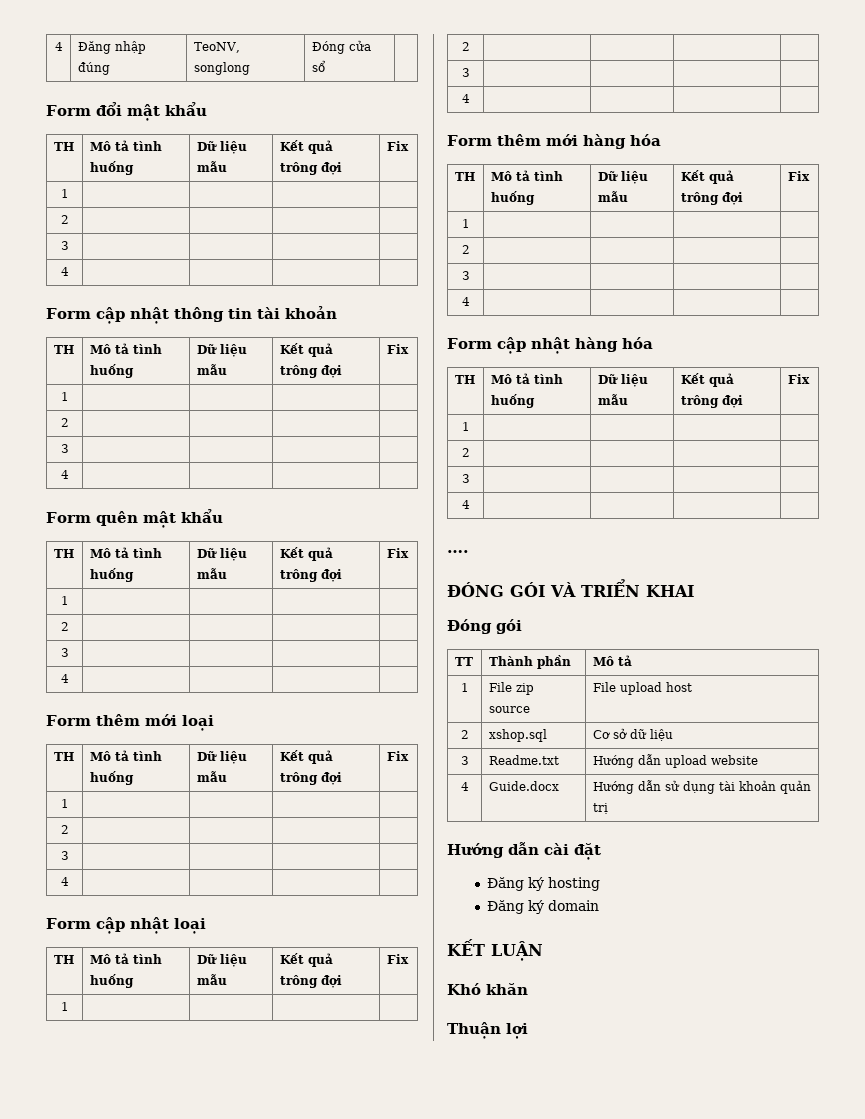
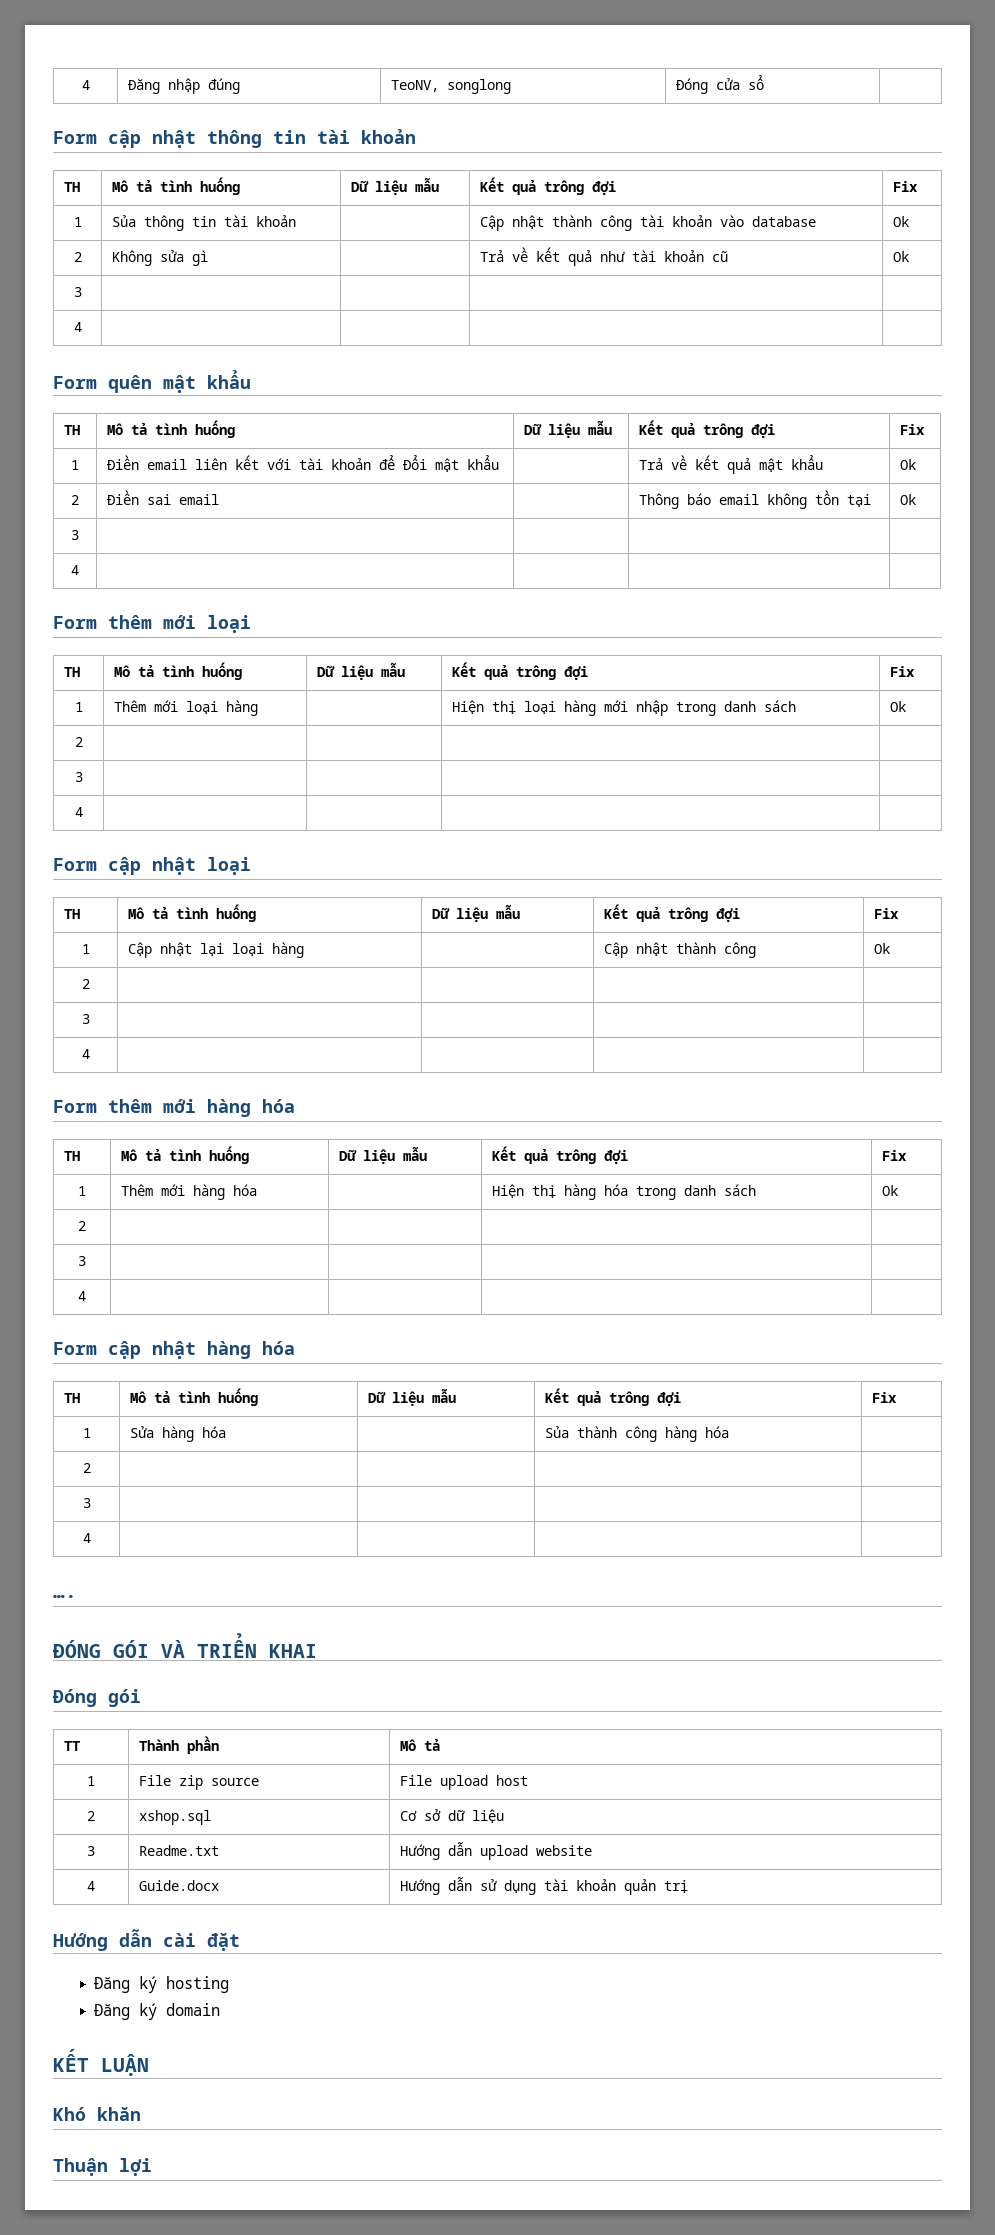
[46,102,207,121] [53,142,74,151] [89,140,162,151] [89,161,134,175] [196,141,247,154] [196,161,227,172] [279,140,333,154] [279,162,342,175] [386,141,409,151] [60,189,69,198] [60,215,69,224] [60,241,69,250] [60,267,69,276] // Form đổi mật khẩu // TH | Mô tả tình huống | Dữ liệu mẫu | Kết quả trông đợi | Fix // 1 | | | | // 2 | | | | // 3 | | | | // 4 | | | | -> (765, 82) none
[60,418,69,427] | | | // 2 | | | | -> [112,215,297,231] [480,215,817,231] [893,216,910,227] [73,252,82,262] [112,250,209,266] [480,247,729,266] [893,251,910,262] Sủa thông tin tài khoản | | Cập nhật thành công tài khoản vào database | Ok // 2 | Không sửa gì | | Trả về kết quả như tài khoản cũ | Ok
[60,622,69,631] | | | // 2 | | | | -> [107,455,500,472] [639,455,824,474] [900,459,917,470] [71,495,79,505] [107,490,220,505] [639,490,872,509] [900,494,917,505] Điền email liên kết với tài khoản để Đổi mật khẩu | | Trả về kết quả mật khẩu | Ok // 2 | Điền sai email | | Thông báo email không tồn tại | Ok
(69, 803) | | | -> [114,700,259,716] [452,700,797,716] [890,701,907,712] Thêm mới loại hàng | | Hiện thị loại hàng mới nhập trong danh sách | Ok
(69, 1006) | | | -> [128,942,305,958] [604,942,757,958] [874,943,891,954] Cập nhật lại loại hàng | | Cập nhật thành công | Ok
(470, 223) | | | -> [121,1184,258,1200] [492,1184,757,1200] [882,1185,899,1196] Thêm mới hàng hóa | | Hiện thị hàng hóa trong danh sách | Ok
(470, 426) | | -> [130,1426,227,1442] [545,1426,730,1442] Sửa hàng hóa | | Sủa thành công hàng hóa

